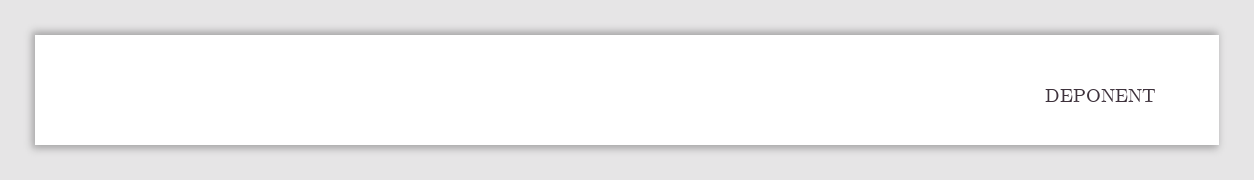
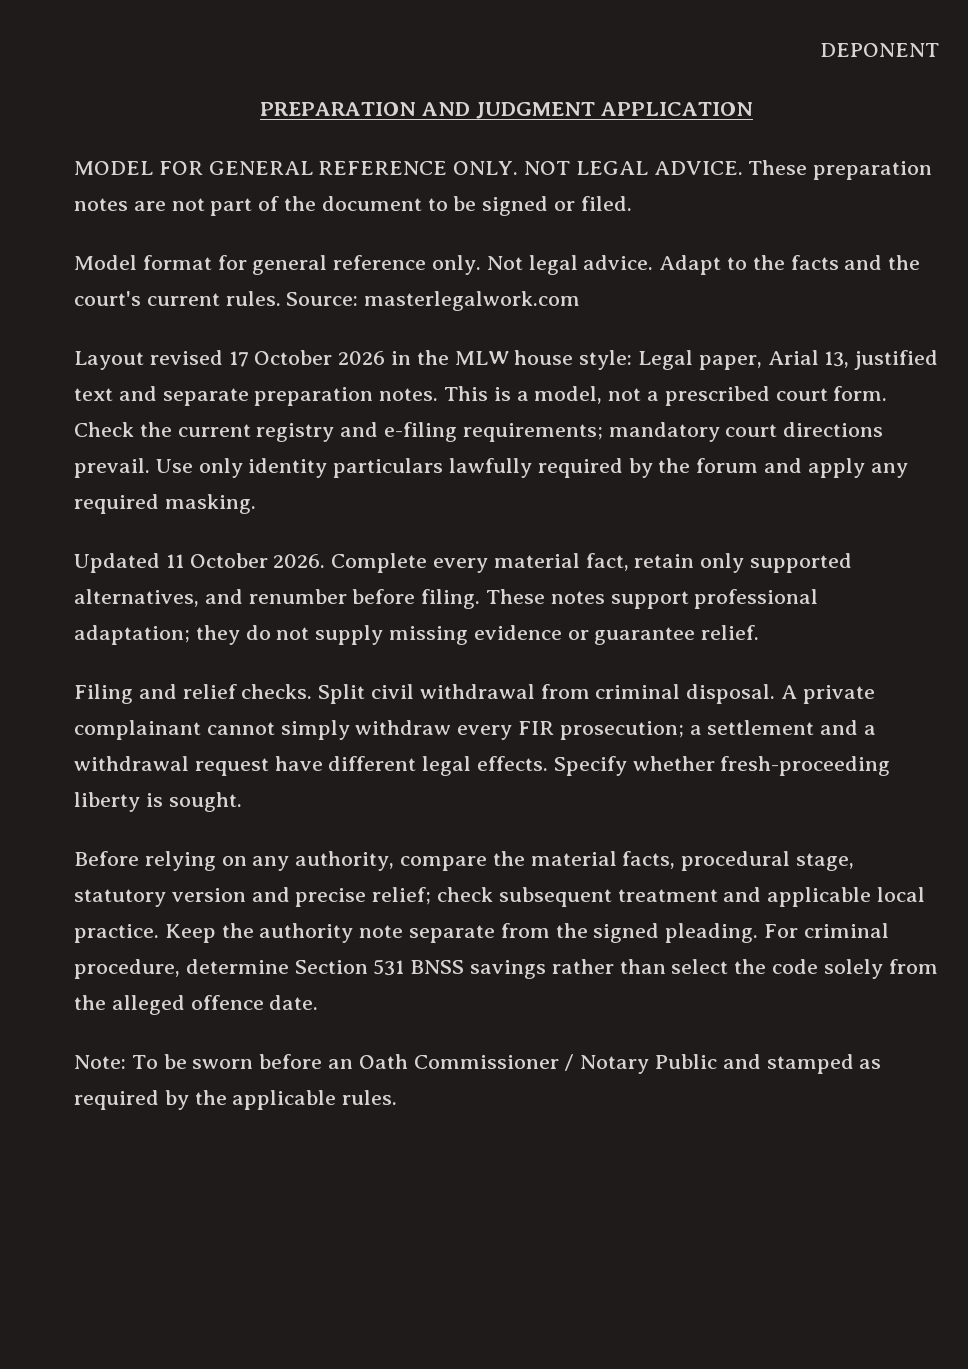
(1156, 95) none -> [260,102,753,119] [74,160,933,180] [74,196,632,216] [74,255,921,275] [74,291,581,311] [74,350,939,370] [74,386,888,406] [74,422,884,442] [74,458,908,478] [74,494,256,514] [74,553,853,573] [74,589,819,609] [74,625,760,645] [74,684,875,704] [74,720,877,740] [74,756,891,776] [74,792,242,812] [74,851,855,871] [74,887,926,907] [74,923,889,943] [74,959,938,979] [74,995,319,1015] [74,1054,882,1074] [74,1090,398,1110] // PREPARATION AND JUDGMENT APPLICATION // MODEL FOR GENERAL REFERENCE ONLY. NOT LEGAL ADVICE. These preparation notes are not part of the document to be signed or filed. // Model format for general reference only. Not legal advice. Adapt to the facts and the court's current rules. Source: masterlegalwork.com // Layout revised 17 October 2026 in the MLW house style: Legal paper, Arial 13, justified text and separate preparation notes. This is a model, not a prescribed court form. Check the current registry and e-filing requirements; mandatory court directions prevail. Use only identity particulars lawfully required by the forum and apply any required masking. // Updated 11 October 2026. Complete every material fact, retain only supported alternatives, and renumber before filing. These notes support professional adaptation; they do not supply missing evidence or guarantee relief. // Filing and relief checks. Split civil withdrawal from criminal disposal. A private complainant cannot simply withdraw every FIR prosecution; a settlement and a withdrawal request have different legal effects. Specify whether fresh-proceeding liberty is sought. // Before relying on any authority, compare the material facts, procedural stage, statutory version and precise relief; check subsequent treatment and applicable local practice. Keep the authority note separate from the signed pleading. For criminal procedure, determine Section 531 BNSS savings rather than select the code solely from the alleged offence date. // Note: To be sworn before an Oath Commissioner / Notary Public and stamped as required by the applicable rules.

